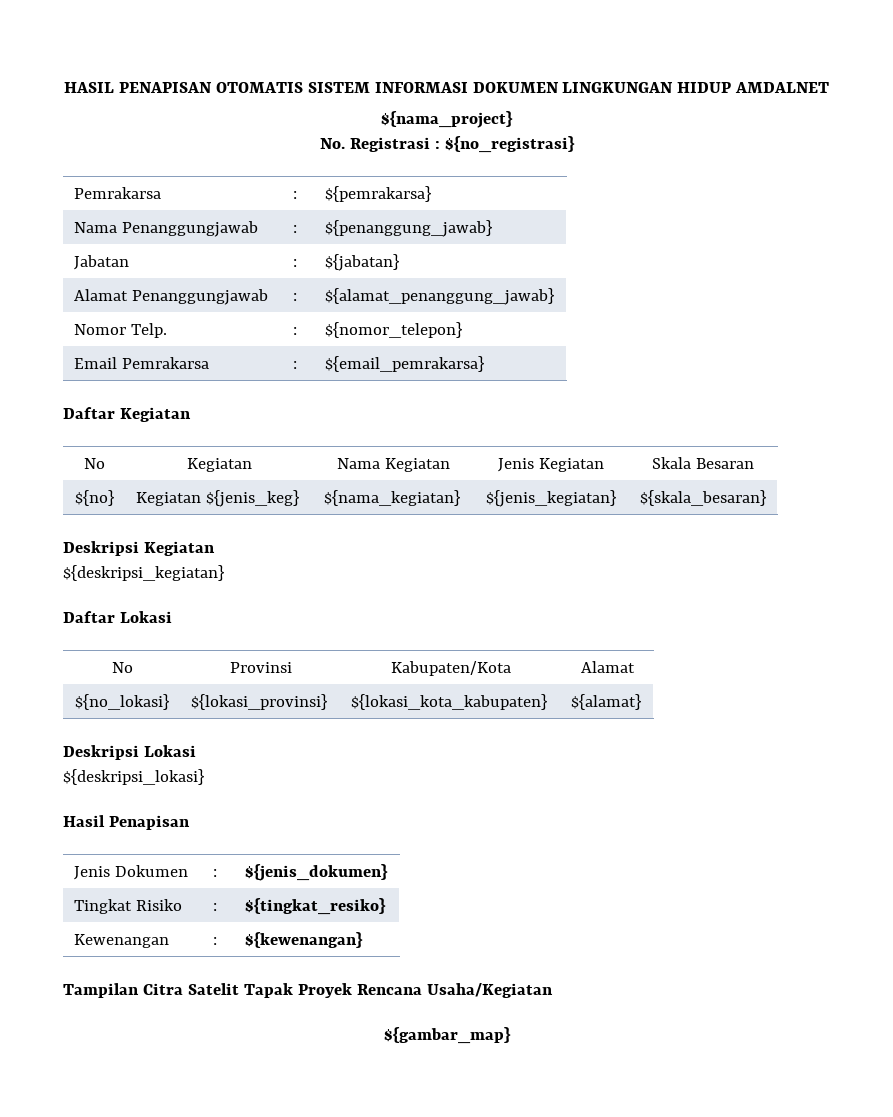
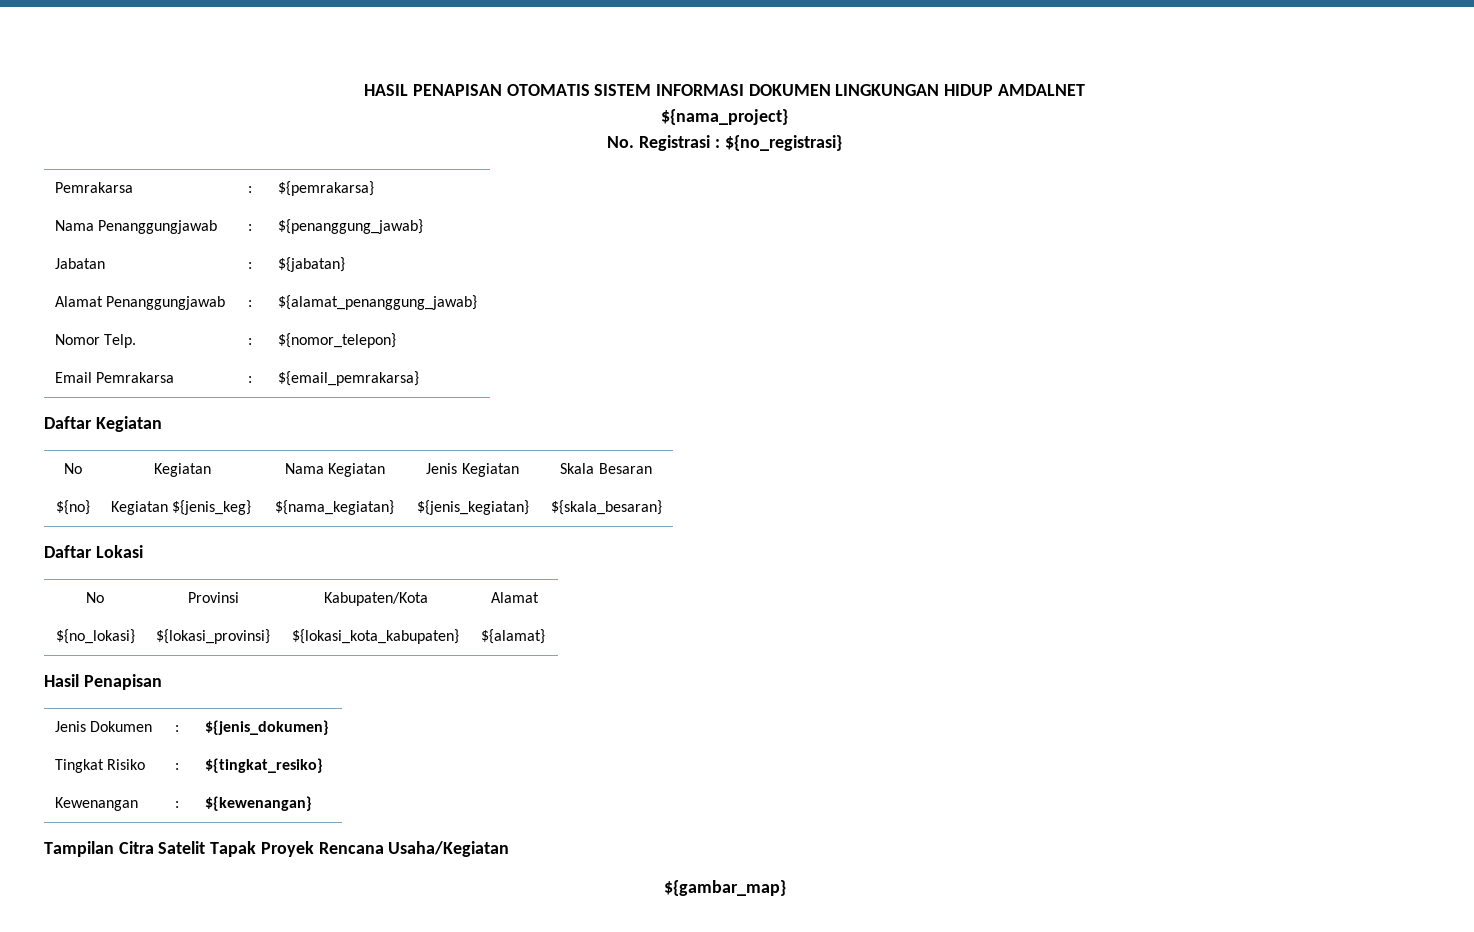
[63,541,215,556] [63,565,224,581] // Deskripsi Kegiatan // ${deskripsi_kegiatan} -> (662, 507) none
[63,745,196,760] [63,769,204,785] // Deskripsi Lokasi // ${deskripsi_lokasi} -> (545, 636) none

